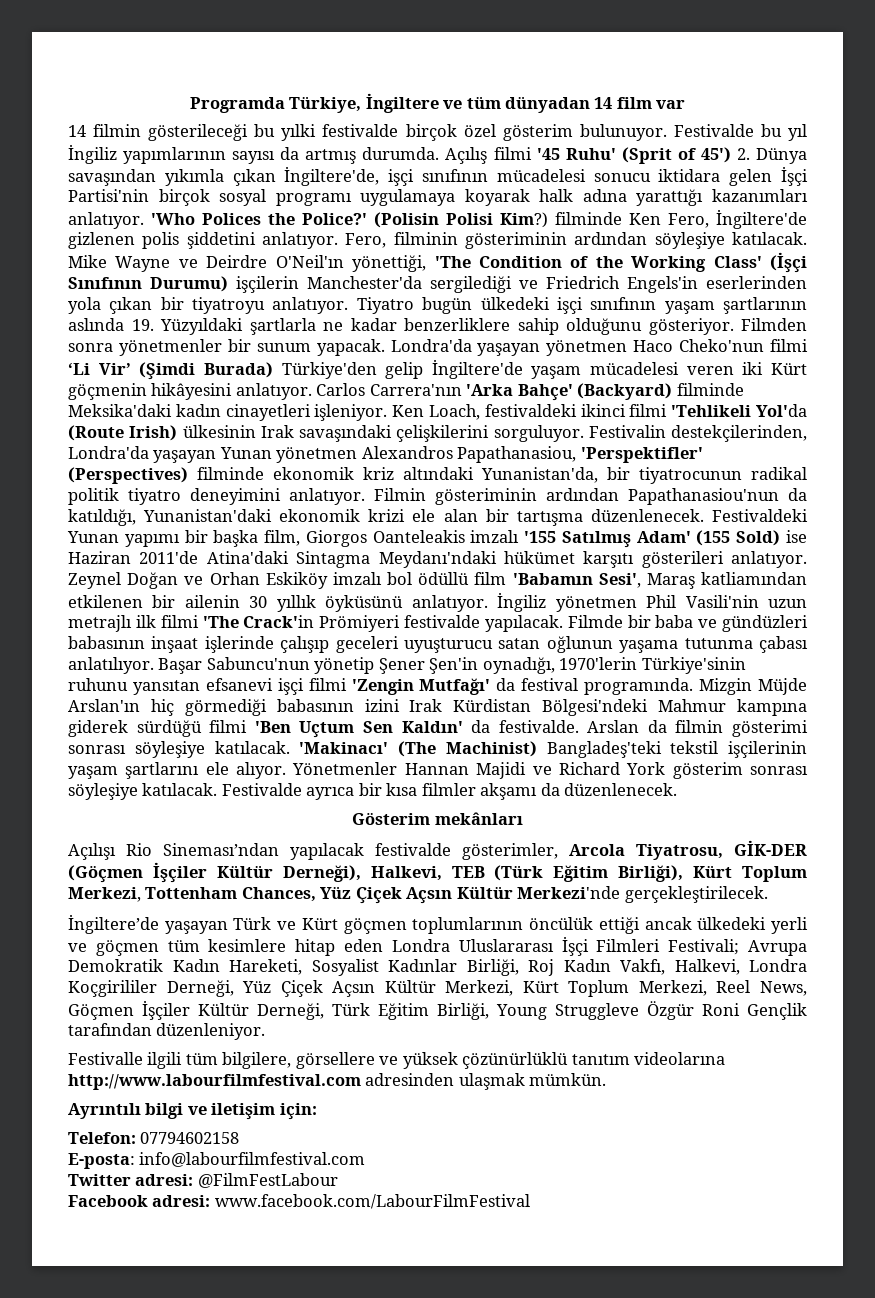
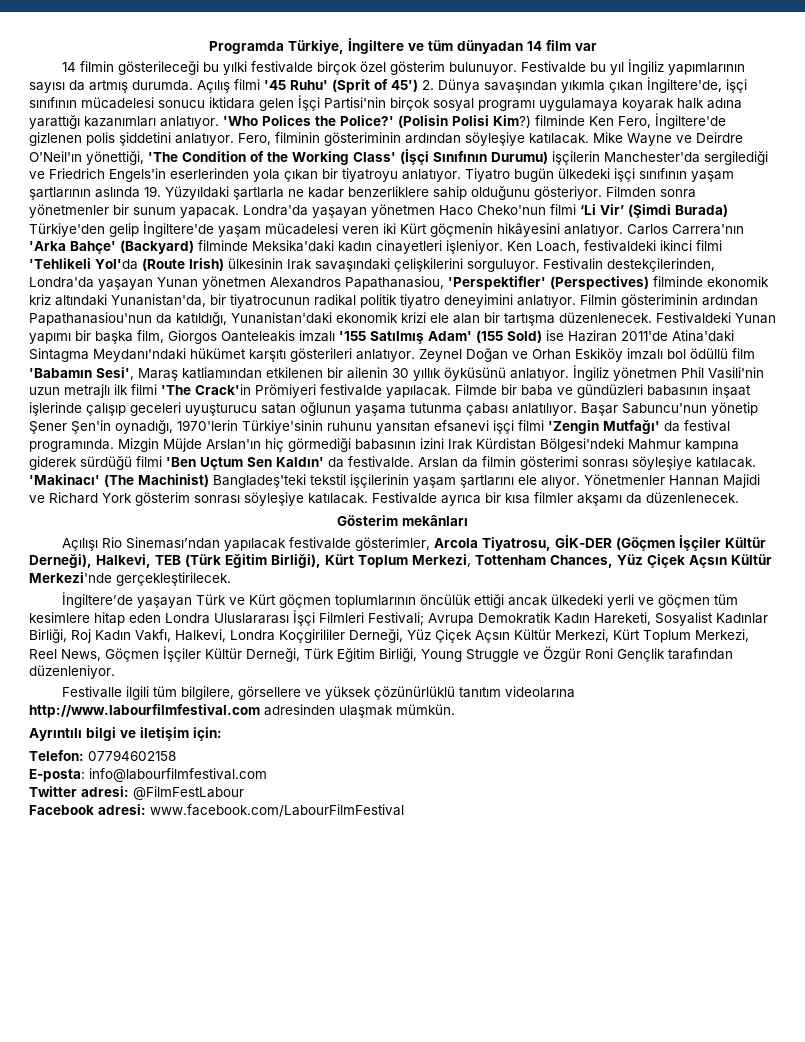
[555,1003,639,1020] Struggleve -> [466,649,539,662] Struggle ve

